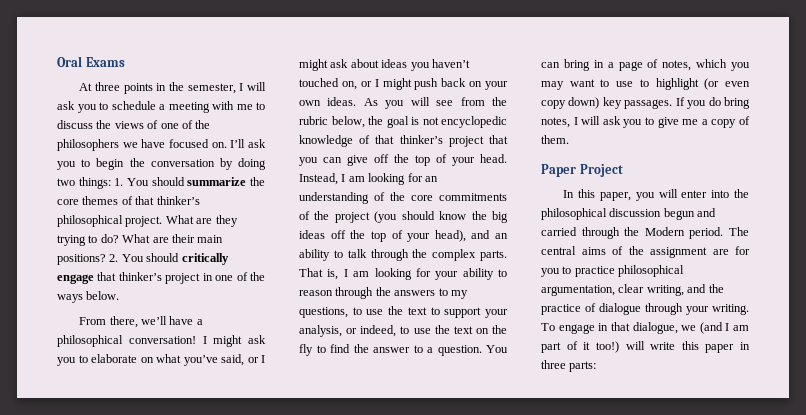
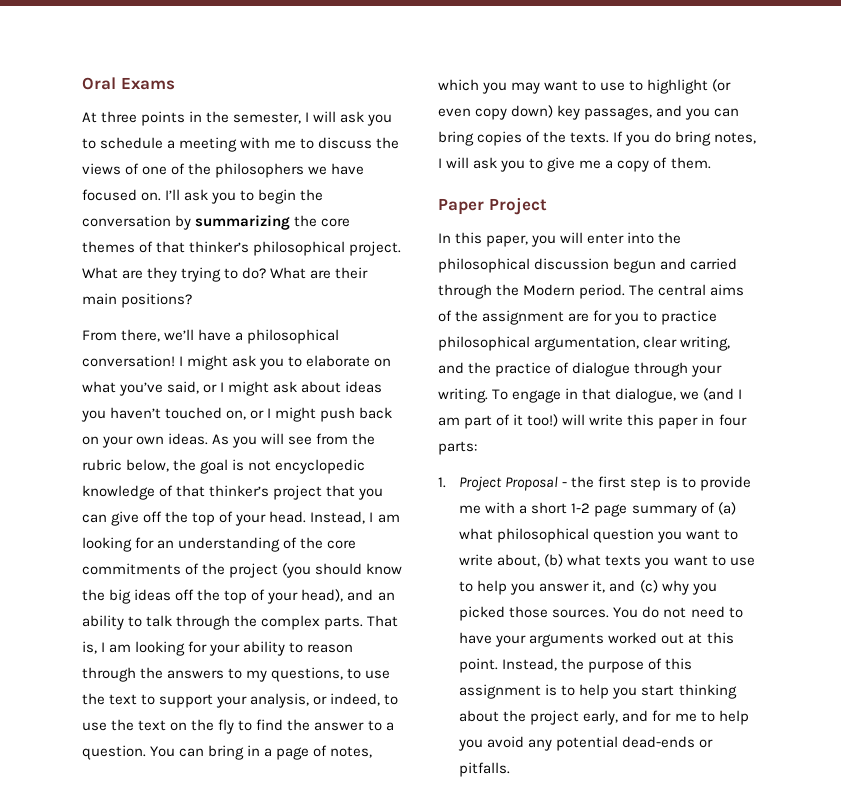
[238,158,266,170] [57,177,247,189] doing two things: 1. You should summarize -> [195,215,291,230] summarizing
[109,253,229,265] [57,272,265,284] [57,291,120,303] 2. You should critically engage that thinker’s project in one of the ways below. -> (193, 300) none
[624,99,673,109] passages. -> [584,105,740,120] [438,131,610,146] passages, and you can bring copies of the texts.
[541,360,566,369] three -> [718,414,747,426] four
(597, 366) none -> [438,476,751,491] [459,502,736,517] [459,528,739,543] [459,554,755,569] [459,580,717,595] [459,606,743,621] [459,632,734,647] [459,658,693,673] [459,684,737,699] [459,710,749,725] [458,736,714,751] [459,762,511,777] // 1. Project Proposal - the first step is to provide me with a short 1-2 page summary of (a) what philosophical question you want to write about, (b) what texts you want to use to help you answer it, and (c) why you picked those sources. You do not need to have your arguments worked out at this point. Instead, the purpose of this assignment is to help you start thinking about the project early, and for me to help you avoid any potential dead-ends or pitfalls.

